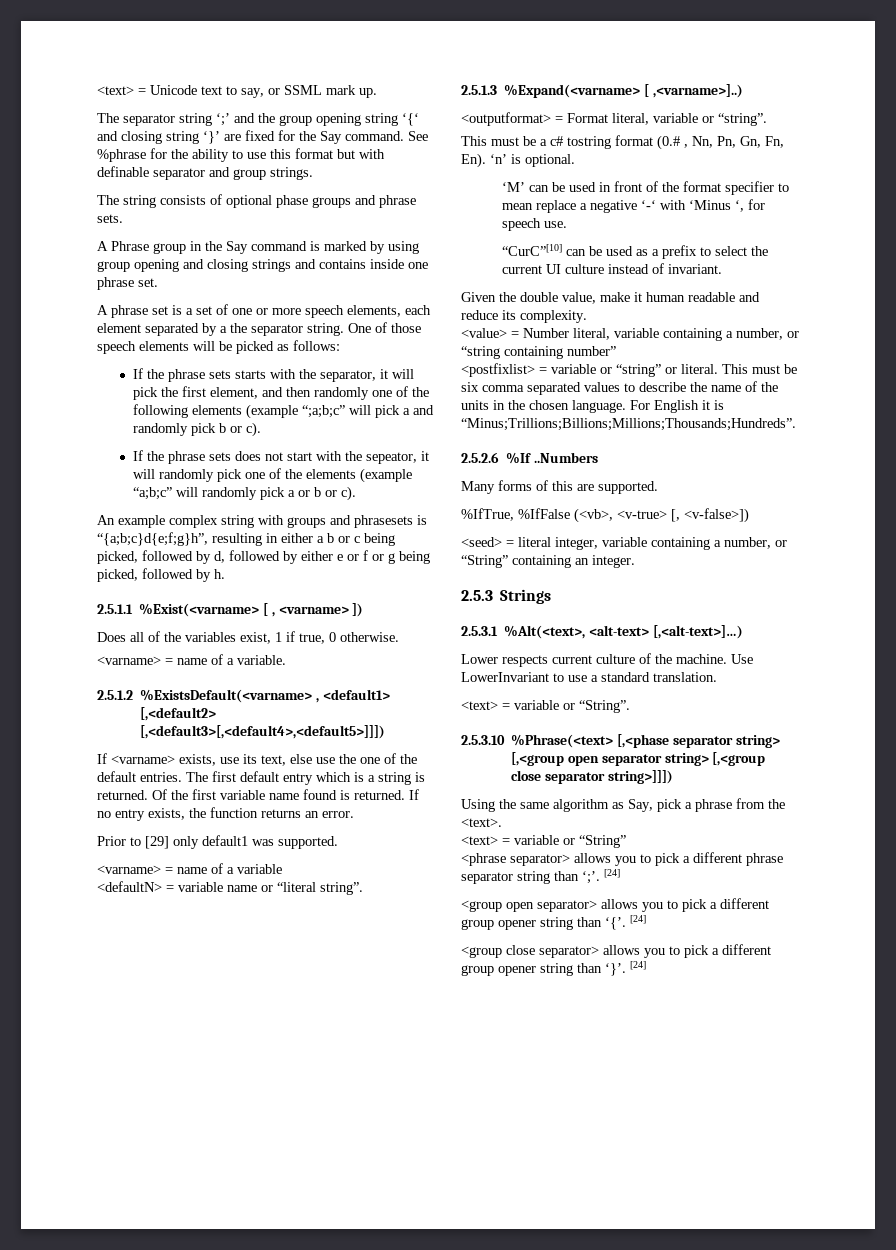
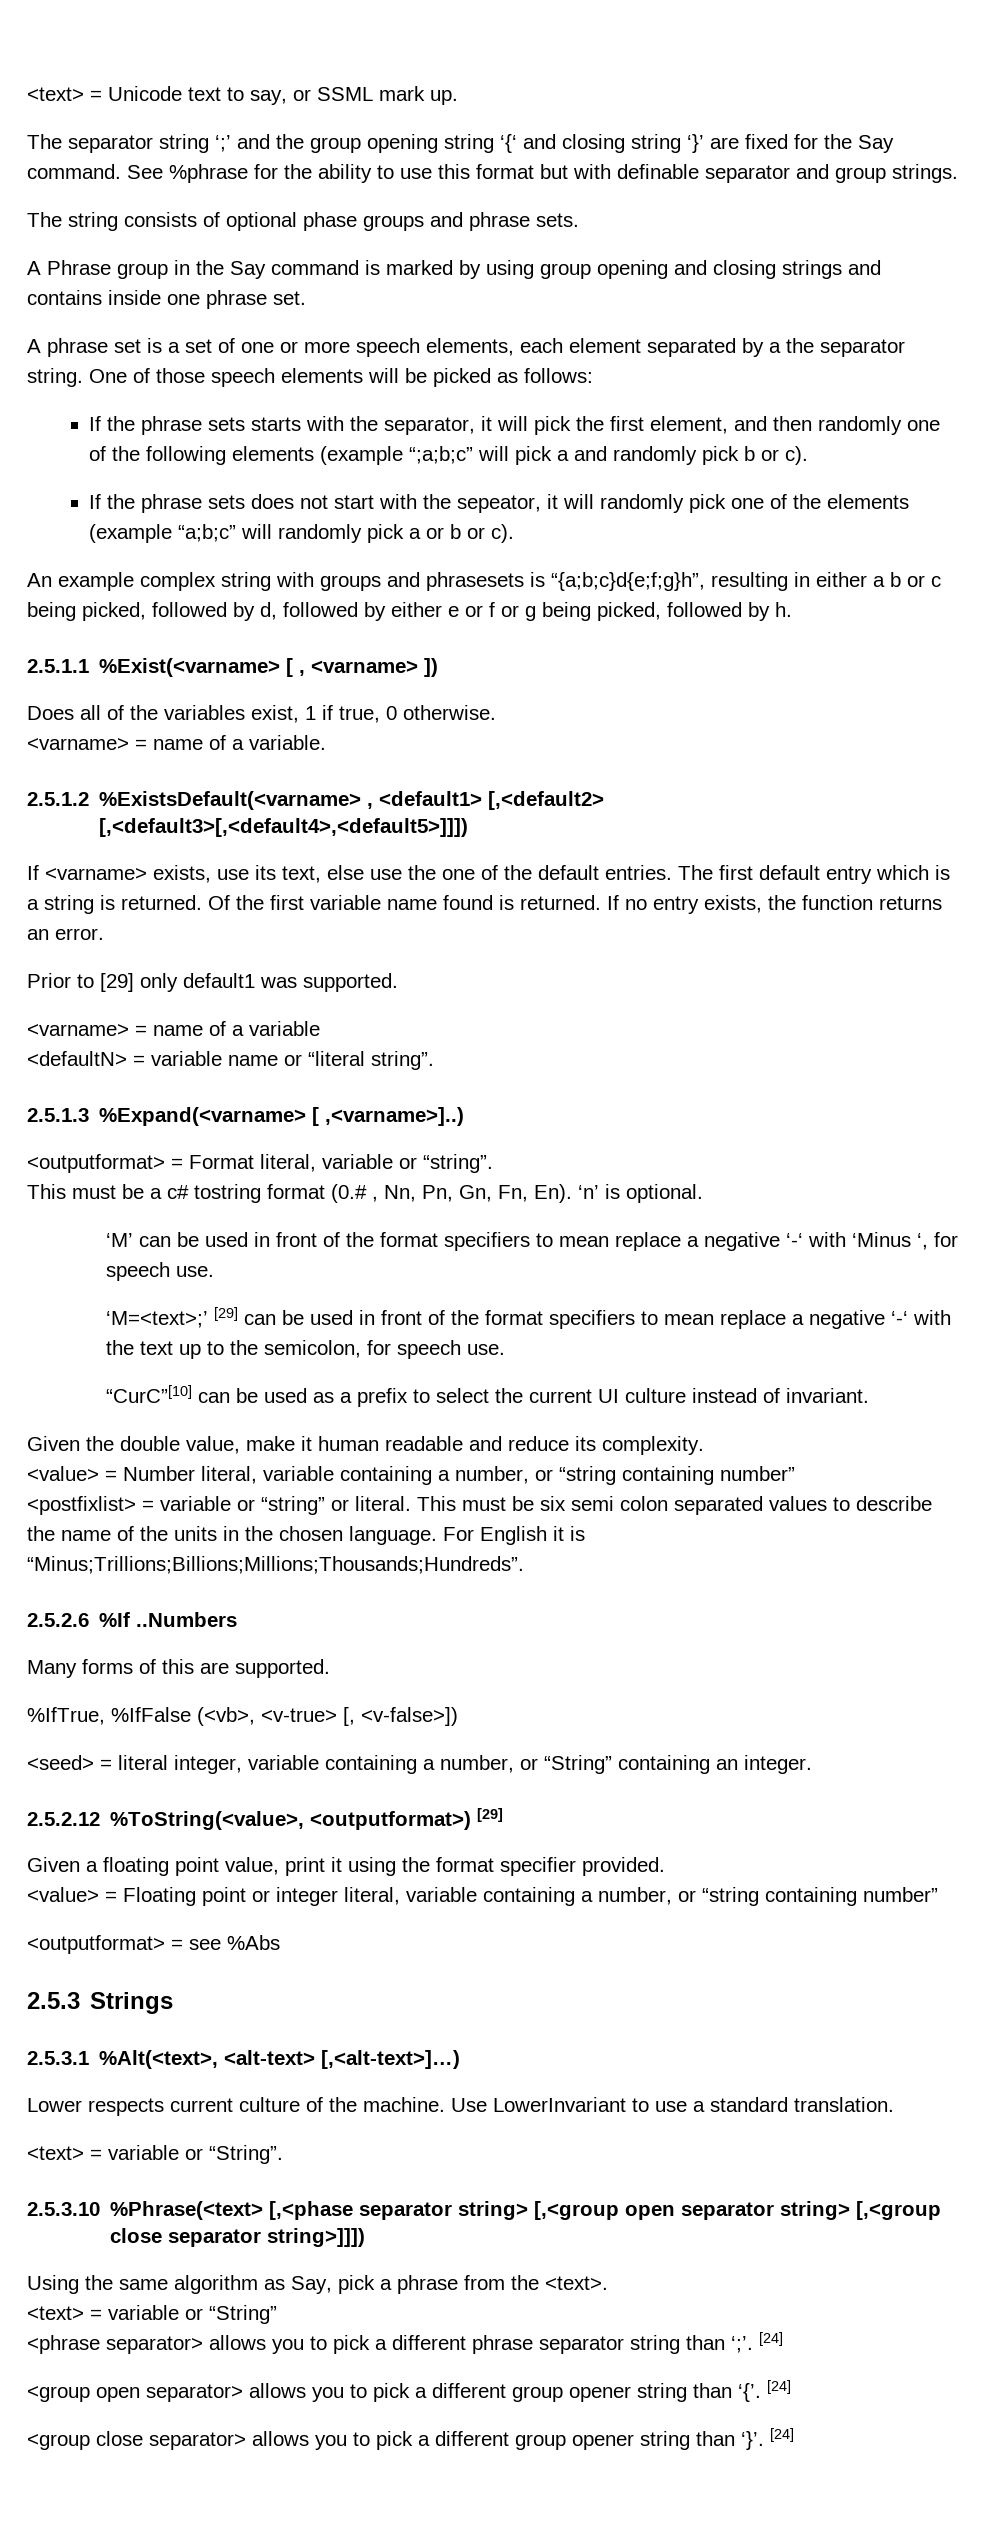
[724,181,774,195] specifier -> [443,1232,530,1251] specifiers
(567, 224) none -> [105,1307,951,1329] [105,1340,505,1359] // ‘M=<text>;’ [29] can be used in front of the format specifiers to mean replace a negative ‘-‘ with the text up to the semicolon, for speech use.
[482,385,524,392] comma -> [571,1496,668,1511] semi colon
(635, 561) none -> [27,1808,504,1830] [27,1857,665,1876] [27,1887,938,1906] [27,1935,280,1954] // 2.5.2.12 %ToString(<value>, <outputformat>) [29] // Given a floating point value, print it using the format specifier provided. // <value> = Floating point or integer literal, variable containing a number, or “string containing number” // <outputformat> = see %Abs

